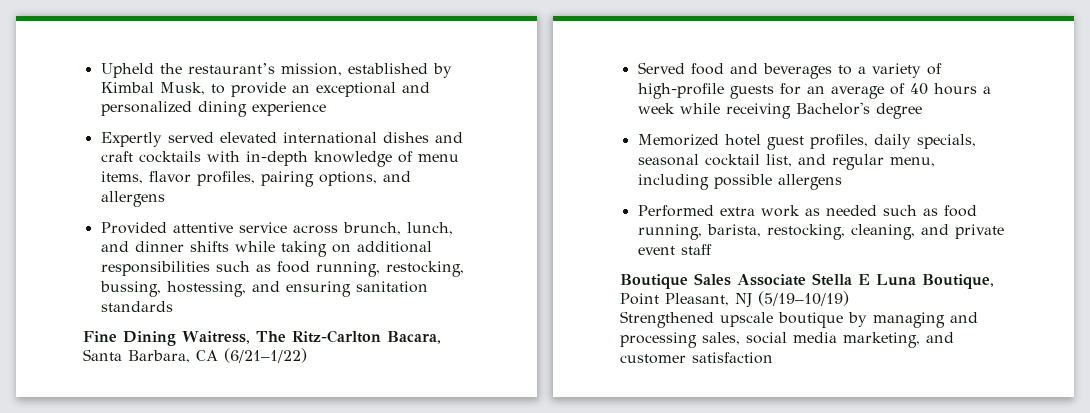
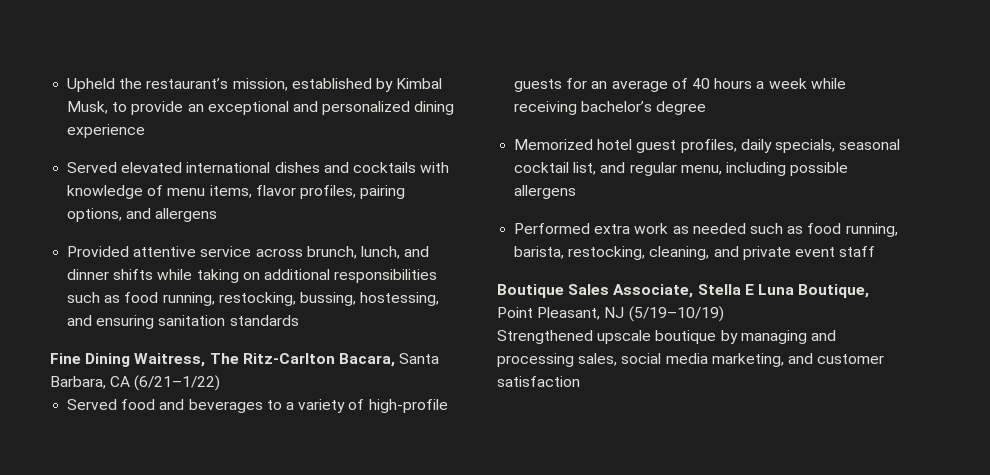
[100,132,214,147] Expertly served -> [67,162,118,173] Served
[100,151,133,162] craft -> (349, 167) none
[245,151,308,166] in-depth -> (450, 167) none
[795,102,870,115] Bachelor's -> [581,101,653,112] bachelor’s
[737,274,806,286] Associate -> [613,284,694,298] Associate,

